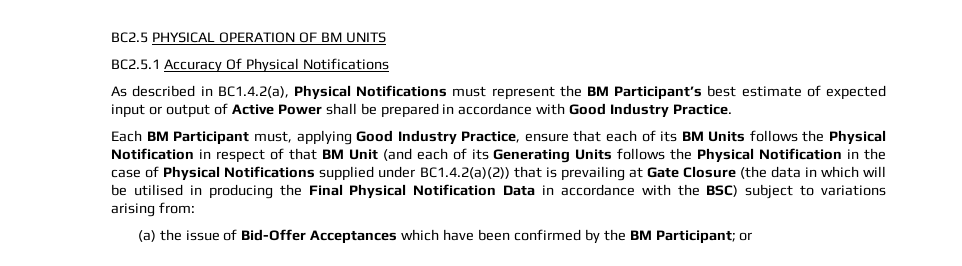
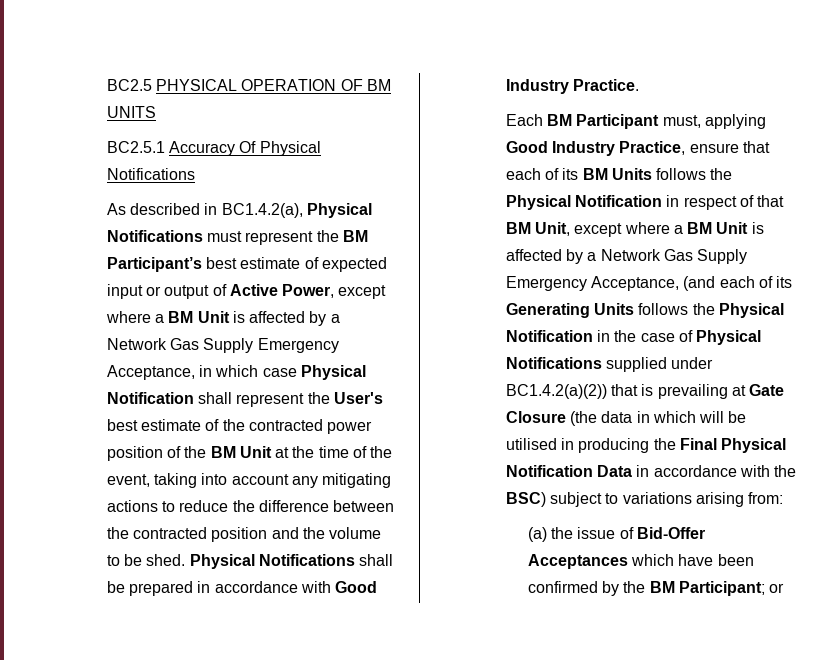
[277,104,322,115] Power -> [282,284,387,299] [105,311,340,326] [106,338,339,353] [106,365,366,380] [106,392,383,407] [106,419,373,434] [106,446,393,461] [106,473,392,488] [106,500,395,512] [106,527,382,542] [106,554,355,569] Power, except where a BM Unit is affected by a Network Gas Supply Emergency Acceptance, in which case Physical Notification shall represent the User's best estimate of the contracted power position of the BM Unit at the time of the event, taking into account any mitigating actions to reduce the difference between the contracted position and the volume to be shed. Physical Notifications
[348,149,378,160] Unit -> [534,222,764,237] [505,249,748,264] [505,276,679,291] Unit, except where a BM Unit is affected by a Network Gas Supply Emergency Acceptance,

